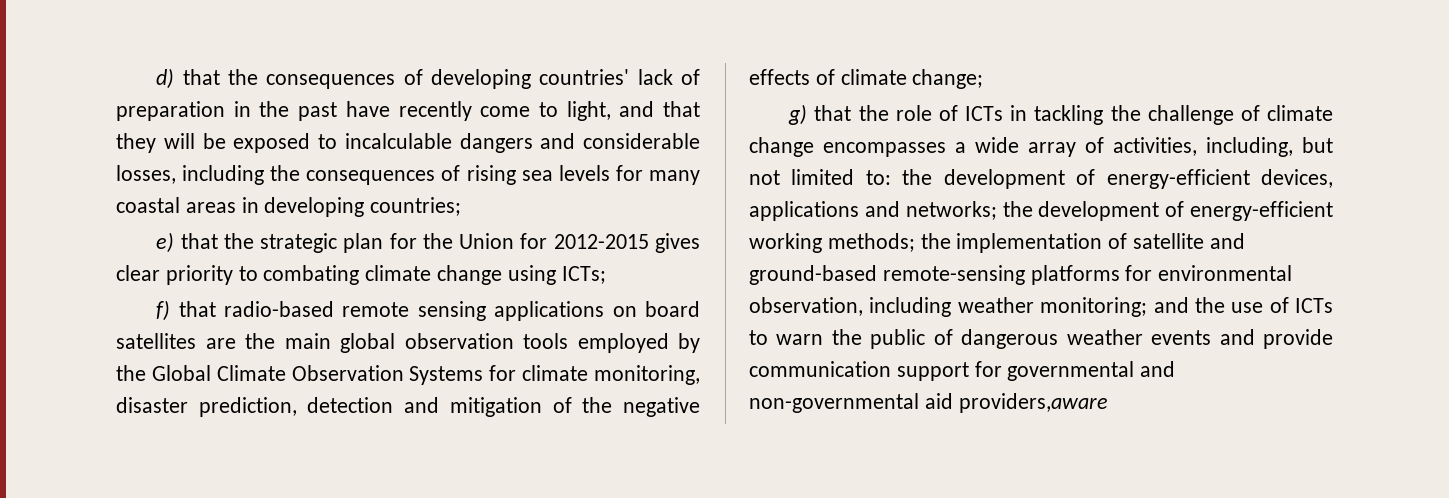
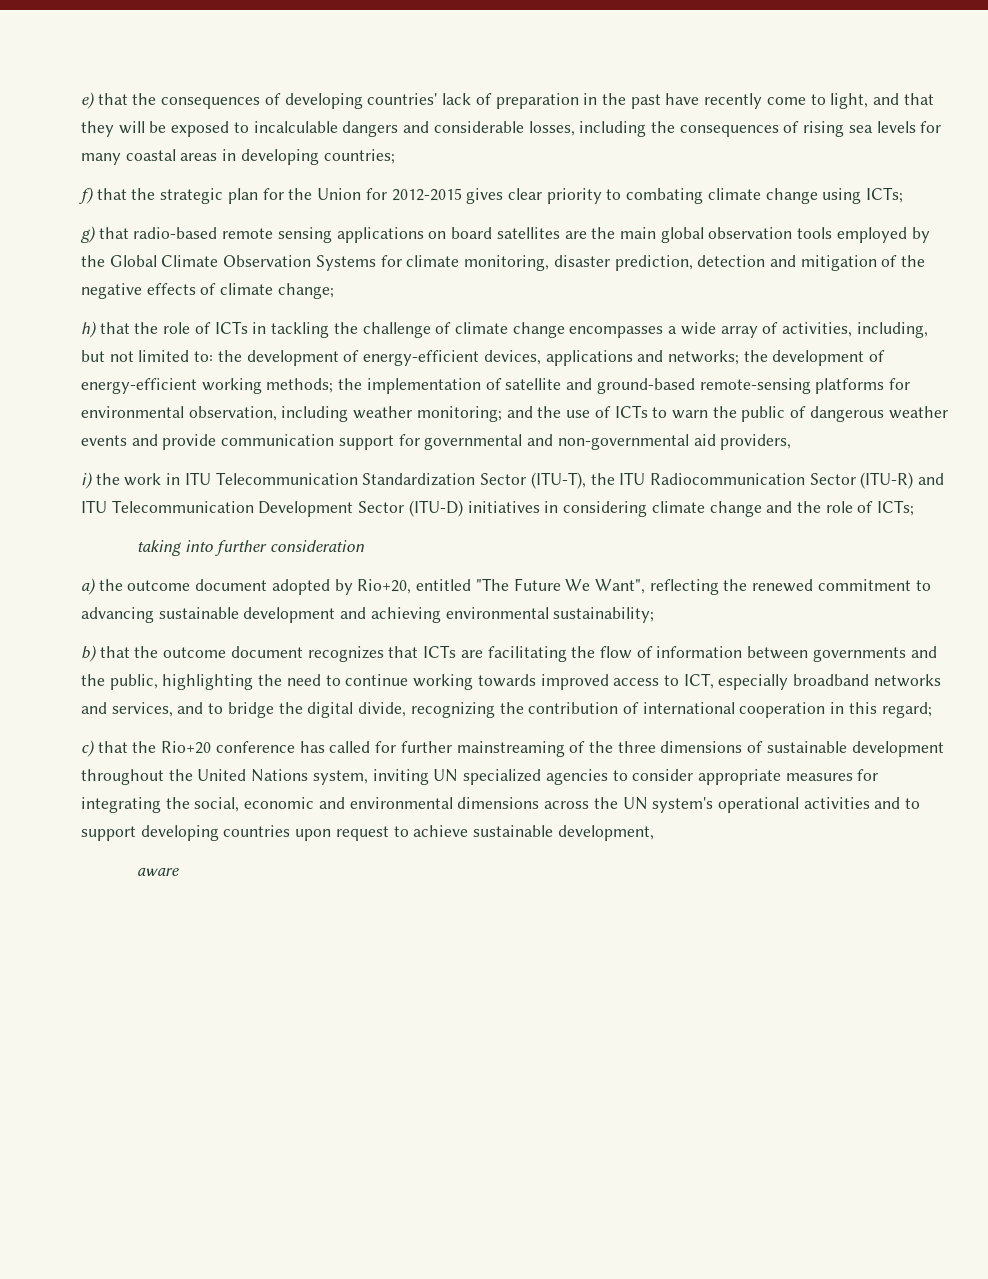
[156,68,175,89] d) -> [81,92,95,109] e)
[156,232,175,253] e) -> [79,187,94,204] f)
[156,300,171,321] f) -> [81,226,96,243] g)
[788,104,808,125] g) -> [81,321,97,338] h)
[958,393,1108,413] providers,aware -> [720,434,792,450] [81,472,945,489] [81,500,915,517] [136,540,366,556] [81,578,931,595] [81,607,655,623] [81,645,937,662] [81,673,941,690] [81,702,932,718] [81,740,944,757] [81,769,879,785] [81,797,921,813] [81,825,654,841] [136,868,179,876] providers, // i) the work in ITU Telecommunication Standardization Sector (ITU-T), the ITU Radiocommunication Sector (ITU-R) and ITU Telecommunication Development Sector (ITU-D) initiatives in considering climate change and the role of ICTs; // taking into further consideration // a) the outcome document adopted by Rio+20, entitled "The Future We Want", reflecting the renewed commitment to advancing sustainable development and achieving environmental sustainability; // b) that the outcome document recognizes that ICTs are facilitating the flow of information between governments and the public, highlighting the need to continue working towards improved access to ICT, especially broadband networks and services, and to bridge the digital divide, recognizing the contribution of international cooperation in this regard; // c) that the Rio+20 conference has called for further mainstreaming of the three dimensions of sustainable development throughout the United Nations system, inviting UN specialized agencies to consider appropriate measures for integrating the social, economic and environmental dimensions across the UN system's operational activities and to support developing countries upon request to achieve sustainable development, // aware

